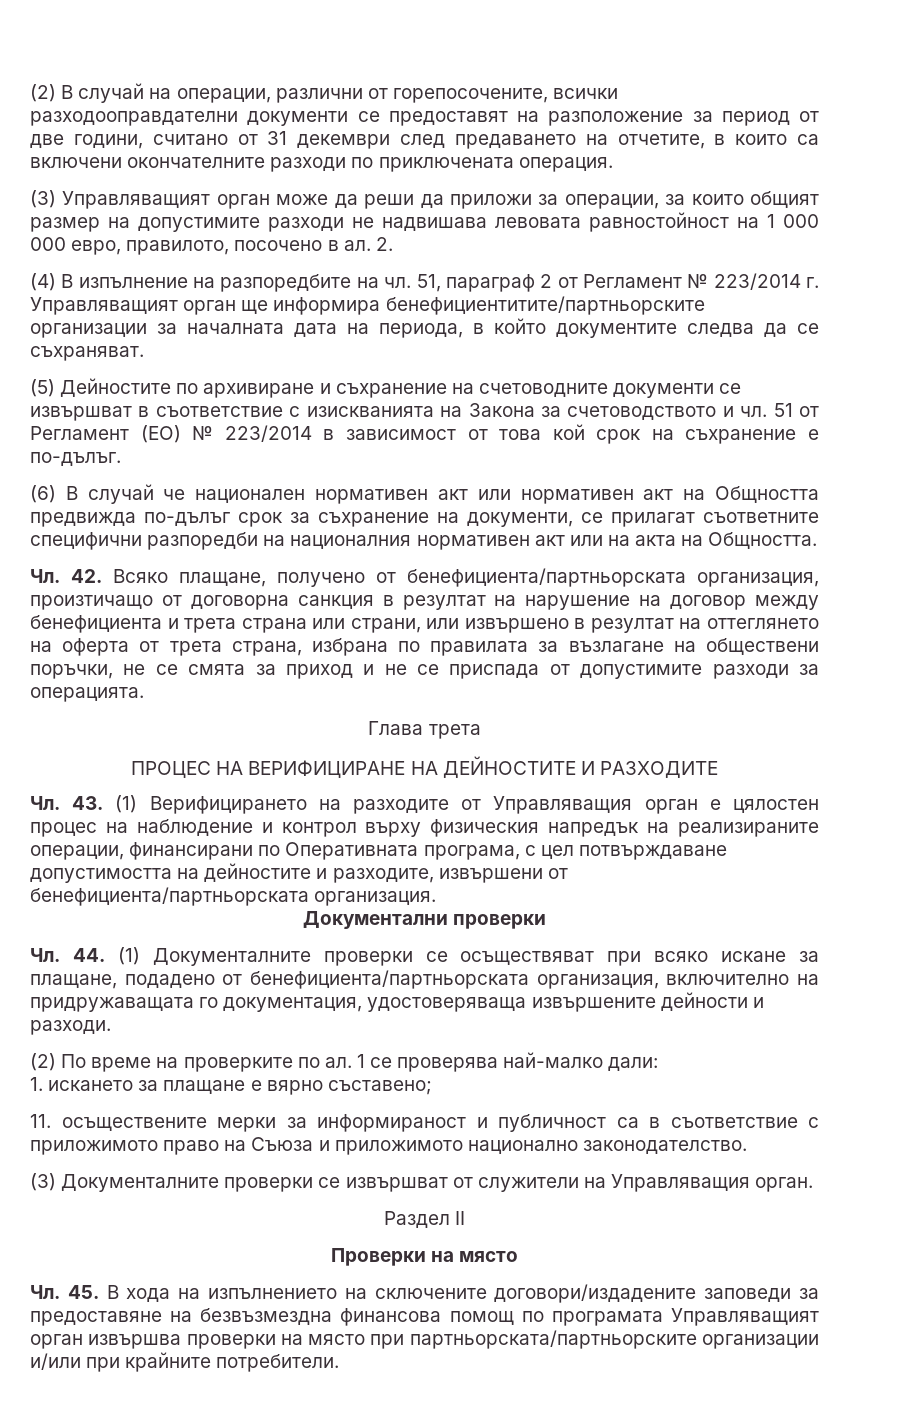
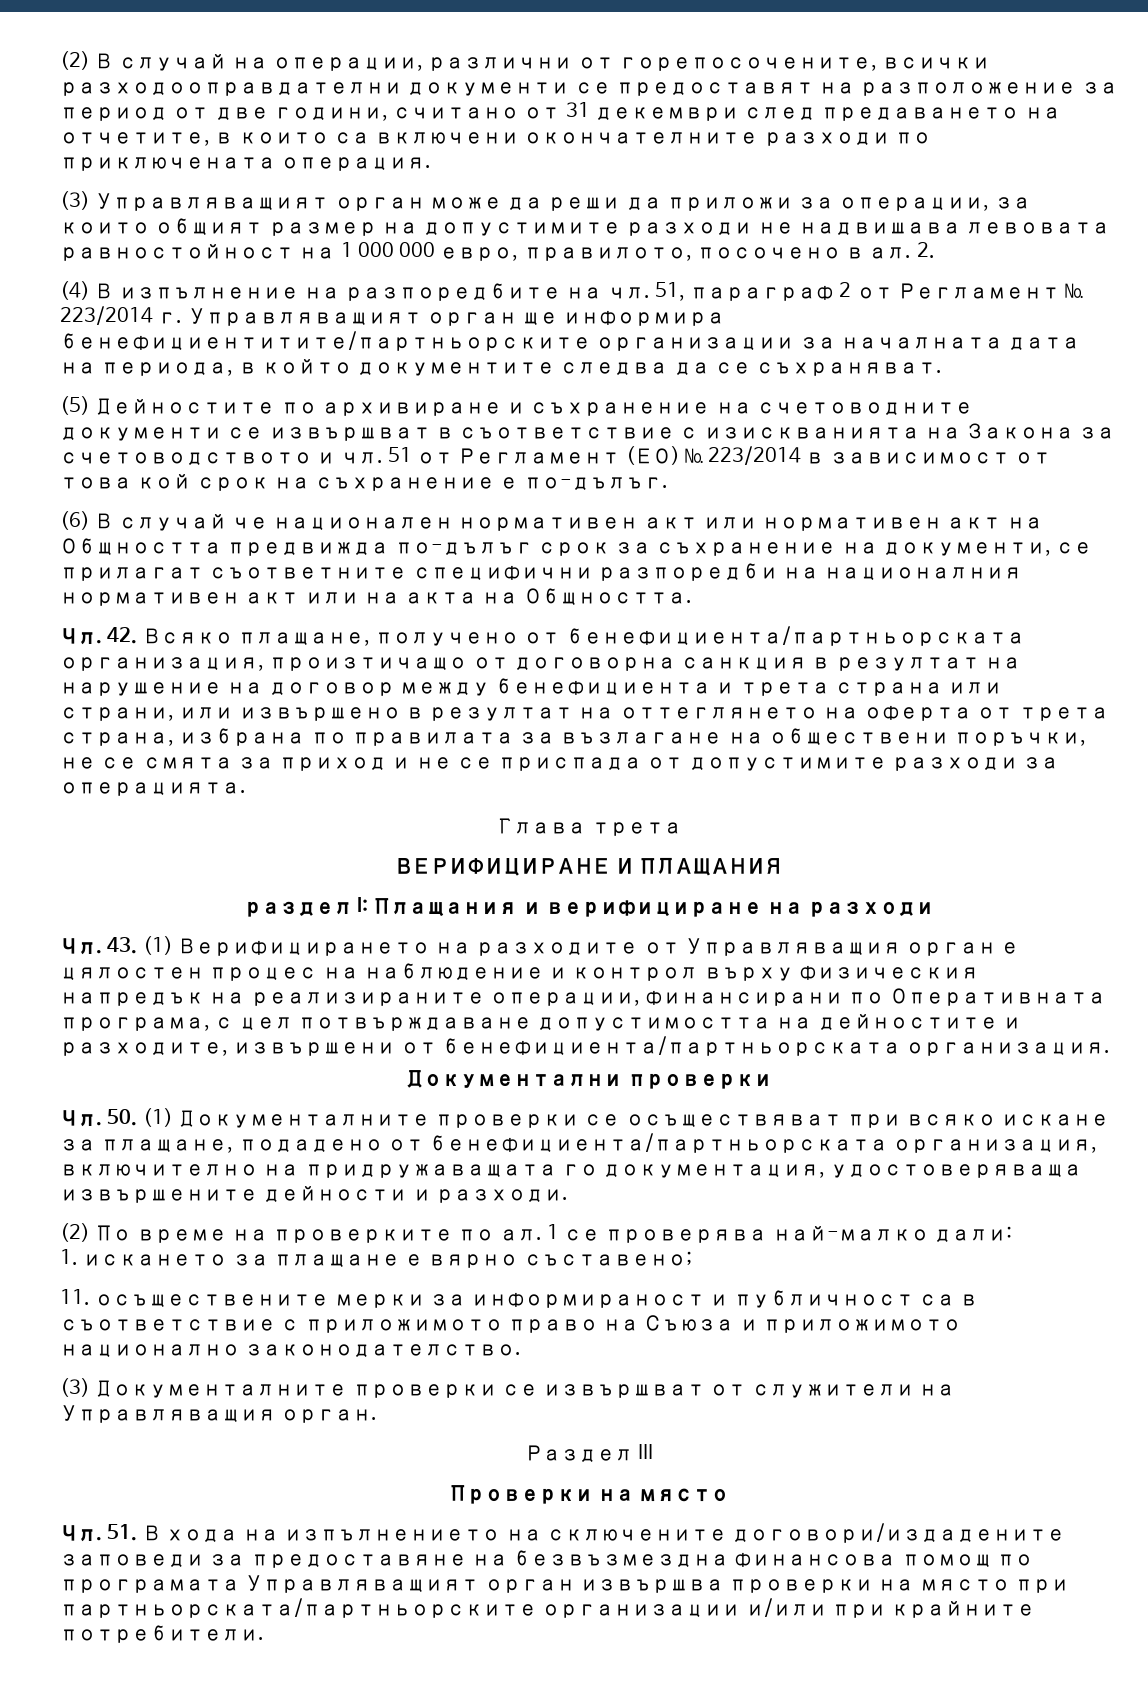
[131,756,718,778] ПРОЦЕС НА ВЕРИФИЦИРАНЕ НА ДЕЙНОСТИТЕ И РАЗХОДИТЕ -> [394,857,784,876] [243,897,935,917] ВЕРИФИЦИРАНЕ И ПЛАЩАНИЯ // раздел I: Плащания и верифициране на разходи
[72,948,105,962] 44. -> [107,1109,138,1126] 50.
[455,1211,466,1225] II -> [638,1444,654,1459] III
[67,1285,99,1299] 45. -> [107,1524,138,1541] 51.

